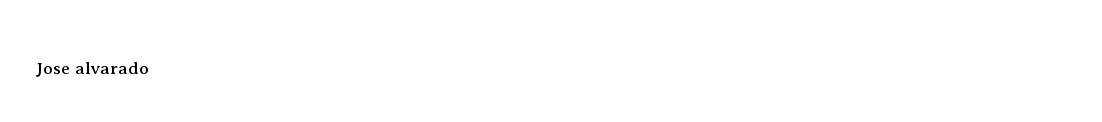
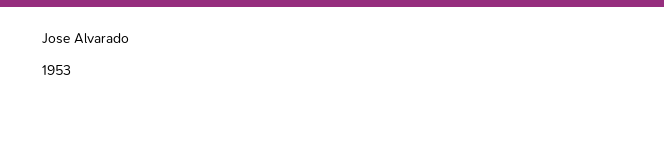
[74,62,149,74] alvarado -> [74,33,129,44] [42,65,71,75] Alvarado // 1953

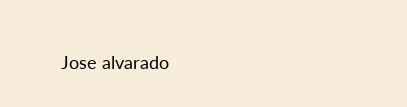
[74,33,129,44] [42,65,71,75] Alvarado // 1953 -> [102,56,169,69] alvarado

